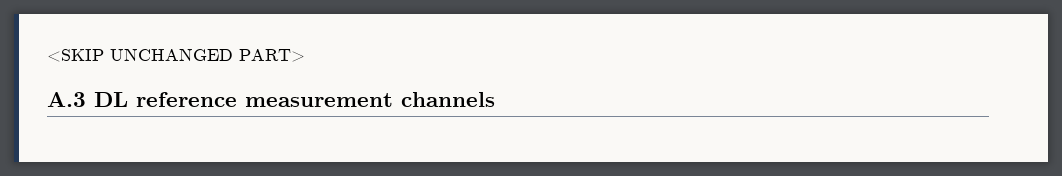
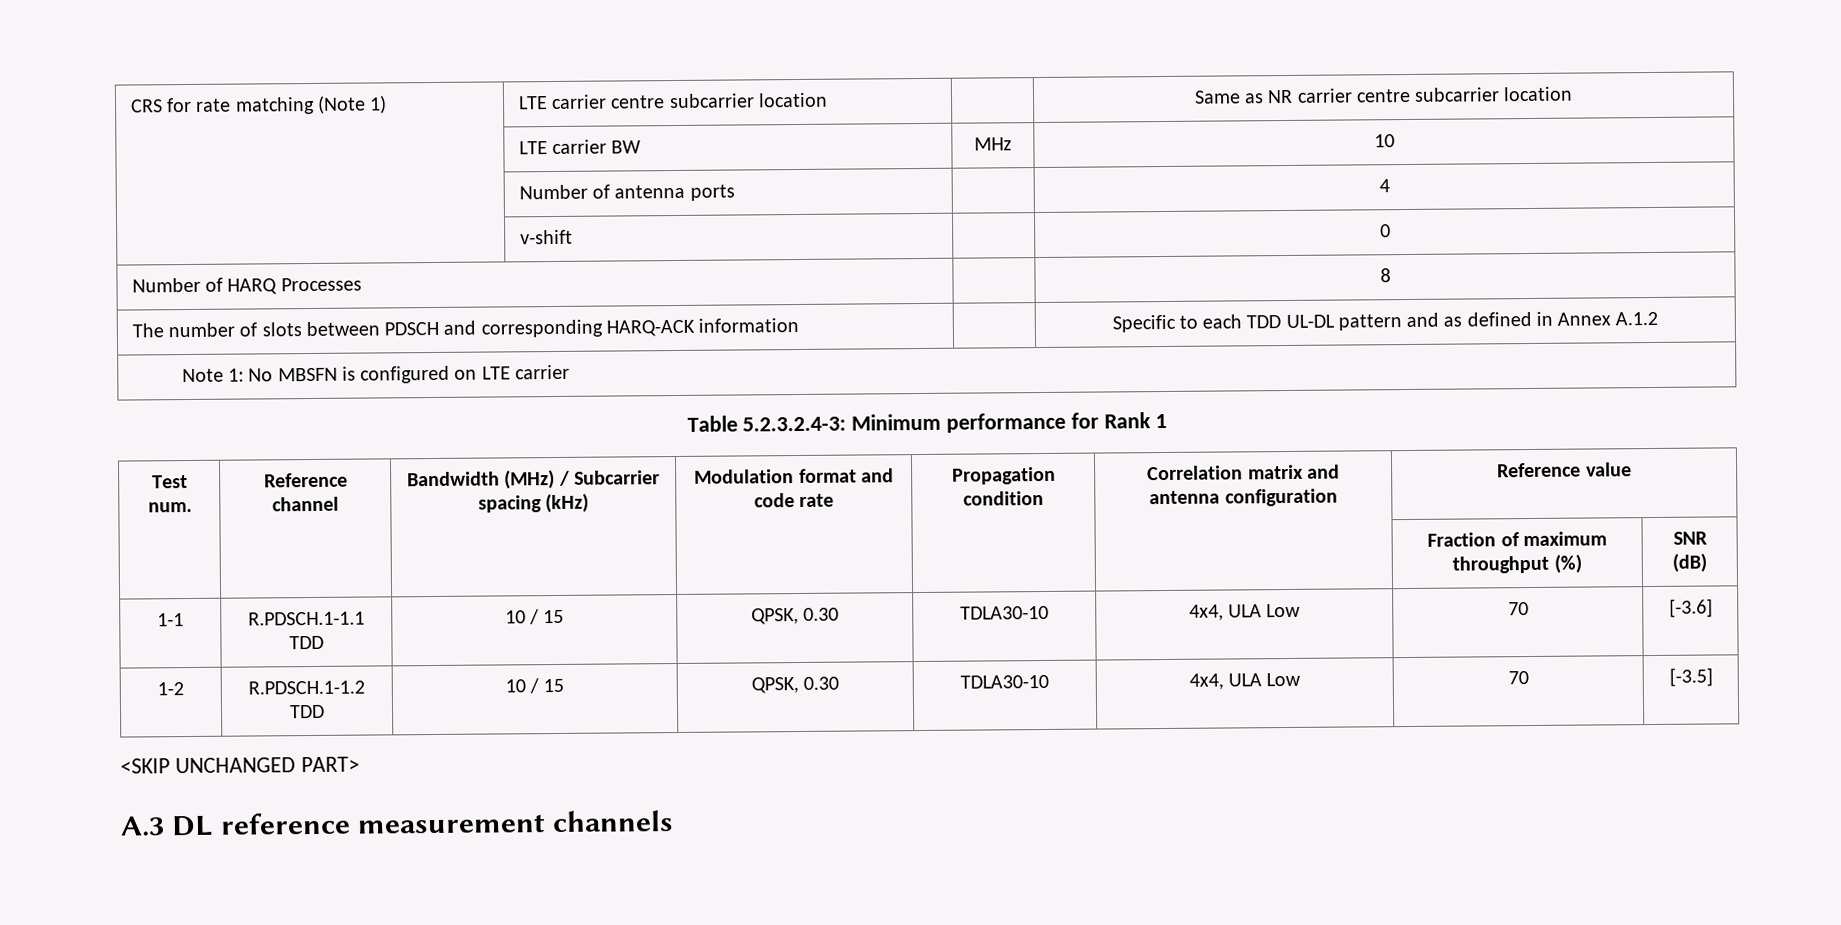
(47, 55) none -> [129,95,388,115] [517,92,828,110] [1193,86,1574,104] [518,139,642,155] [974,137,1012,151] [1373,134,1395,148] [518,184,735,201] [1378,179,1390,193] [519,229,573,245] [1379,224,1391,238] [131,277,362,295] [1379,268,1391,283] [131,317,800,338] [1111,311,1659,333] [181,364,570,384] [686,412,1168,433] [151,475,188,489] [147,501,192,513] [263,472,348,488] [272,496,339,512] [407,469,660,490] [477,493,590,514] [694,468,894,484] [753,493,835,508] [951,466,1056,485] [963,490,1044,506] [1147,464,1340,481] [1149,488,1338,507] [1497,462,1632,478] [1427,531,1607,547] [1452,554,1582,574] [1672,531,1708,545] [1672,553,1707,573] [157,613,184,627] [248,611,365,626] [289,635,324,650] [504,609,565,625] [750,607,840,625] [960,605,1049,620] [1188,603,1302,621] [1507,602,1529,616] [1668,598,1713,618] [157,682,184,696] [248,680,365,695] [289,704,325,719] [504,678,565,694] [750,676,840,694] [960,674,1049,689] [1188,672,1302,690] [1507,671,1529,685] [1668,667,1713,687] CRS for rate matching (Note 1) | LTE carrier centre subcarrier location | | Same as NR carrier centre subcarrier location // | LTE carrier BW | MHz | 10 // | Number of antenna ports | | 4 // | v-shift | | 0 // Number of HARQ Processes | | 8 // The number of slots between PDSCH and corresponding HARQ-ACK information | | Specific to each TDD UL-DL pattern and as defined in Annex A.1.2 // Note 1: No MBSFN is configured on LTE carrier // Table 5.2.3.2.4-3: Minimum performance for Rank 1 // Test num. | Reference channel | Bandwidth (MHz) / Subcarrier spacing (kHz) | Modulation format and code rate | Propagation condition | Correlation matrix and antenna configuration | Reference value // | | | | | | Fraction of maximum throughput (%) | SNR (dB) // 1-1 | R.PDSCH.1-1.1 TDD | 10 / 15 | QPSK, 0.30 | TDLA30-10 | 4x4, ULA Low | 70 | [-3.6] // 1-2 | R.PDSCH.1-1.2 TDD | 10 / 15 | QPSK, 0.30 | TDLA30-10 | 4x4, ULA Low | 70 | [-3.5] //

